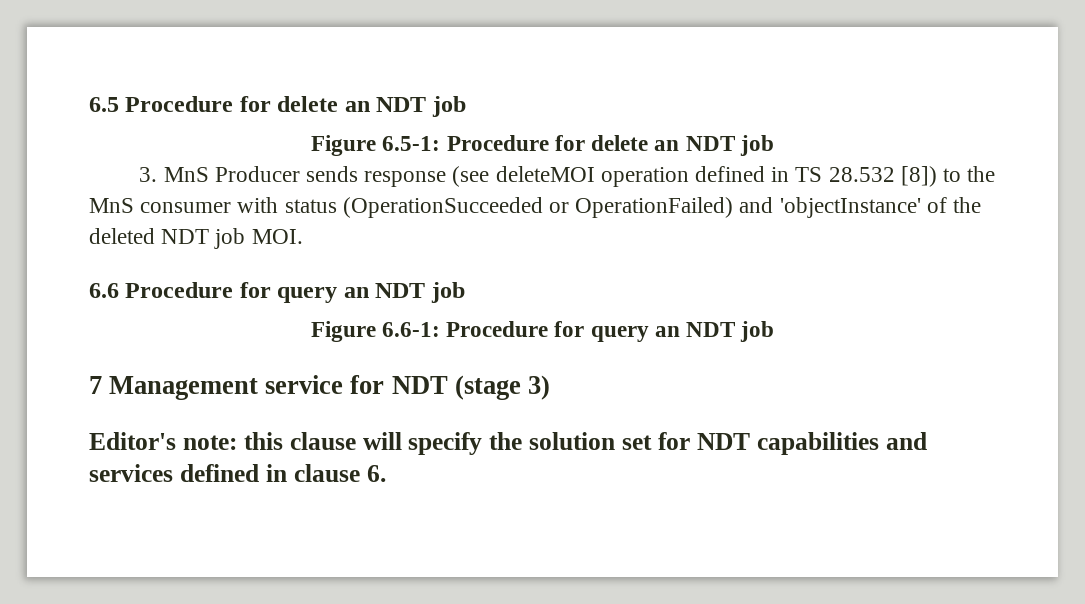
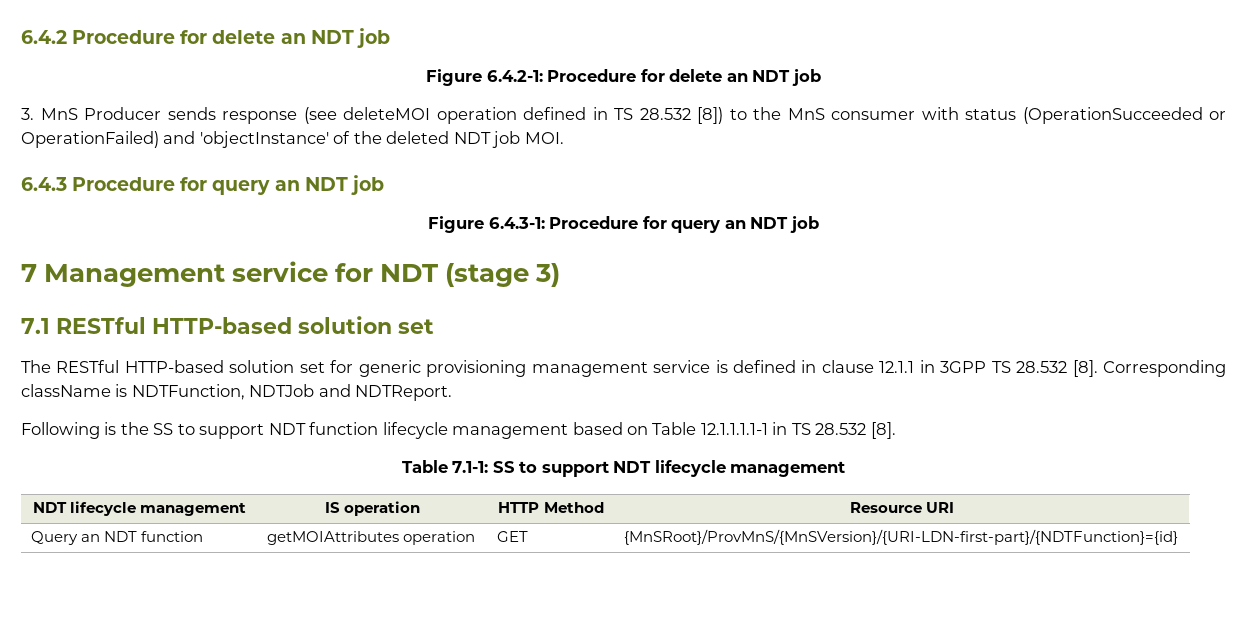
[89,97,119,112] 6.5 -> [21,30,67,44] 6.4.2
[382,136,441,151] 6.5-1: -> [486,70,543,82] 6.4.2-1:
[89,283,119,298] 6.6 -> [21,177,67,191] 6.4.3
[381,322,440,337] 6.6-1: -> [488,217,545,229] 6.4.3-1:
[89,432,927,455] [89,464,386,482] Editor's note: this clause will specify the solution set for NDT capabilities and services defined in clause 6. -> [21,316,434,334] [21,360,1227,377] [21,384,453,401] [21,422,896,439] [401,460,846,477] [32,501,247,516] [324,501,421,516] [498,502,604,513] [849,502,955,513] [30,531,204,545] [266,531,476,545] [496,531,528,542] [623,529,1178,545] 7.1 RESTful HTTP-based solution set // The RESTful HTTP-based solution set for generic provisioning management service is defined in clause 12.1.1 in 3GPP TS 28.532 [8]. Corresponding className is NDTFunction, NDTJob and NDTReport. // Following is the SS to support NDT function lifecycle management based on Table 12.1.1.1.1-1 in TS 28.532 [8]. // Table 7.1-1: SS to support NDT lifecycle management // NDT lifecycle management | IS operation | HTTP Method | Resource URI // Query an NDT function | getMOIAttributes operation | GET | {MnSRoot}/ProvMnS/{MnSVersion}/{URI-LDN-first-part}/{NDTFunction}={id}

